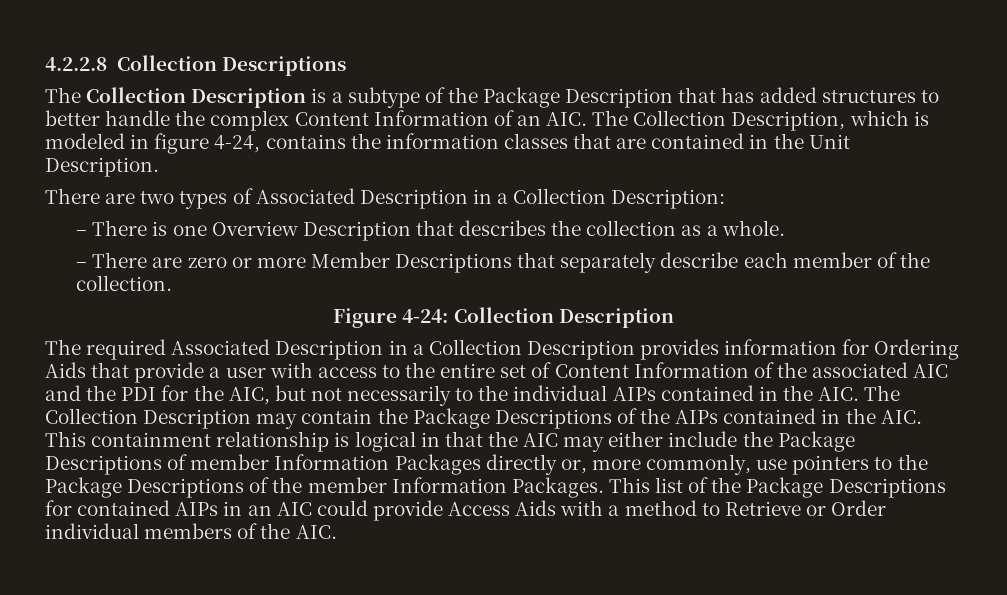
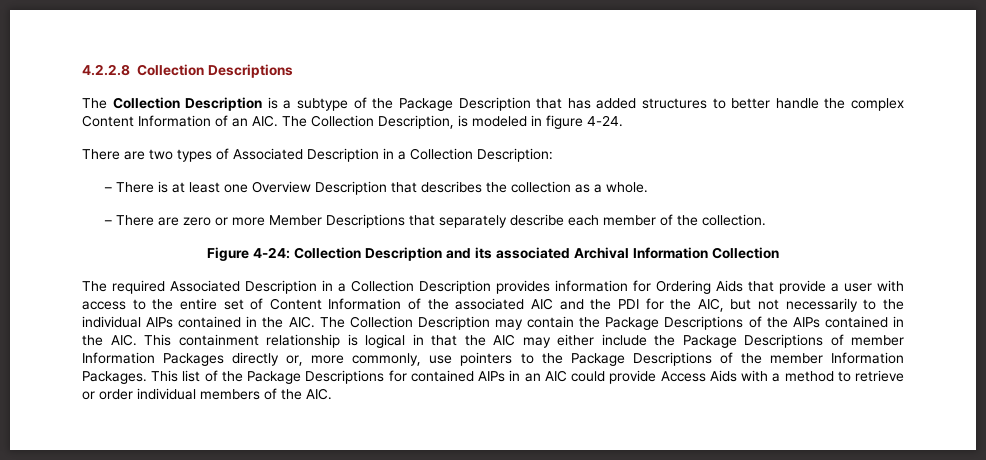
[849,110,909,126] which -> (454, 122) none
[214,133,850,153] [45,157,159,177] 4-24, contains the information classes that are contained in the Unit Description. -> [587,115,623,127] 4-24.
(168, 228) none -> [172,182,221,193] at least
(674, 318) none -> [446,247,779,259] and its associated Archival Information Collection
[724,500,887,516] Retrieve or Order -> [854,370,904,382] [82,389,133,400] retrieve or order

